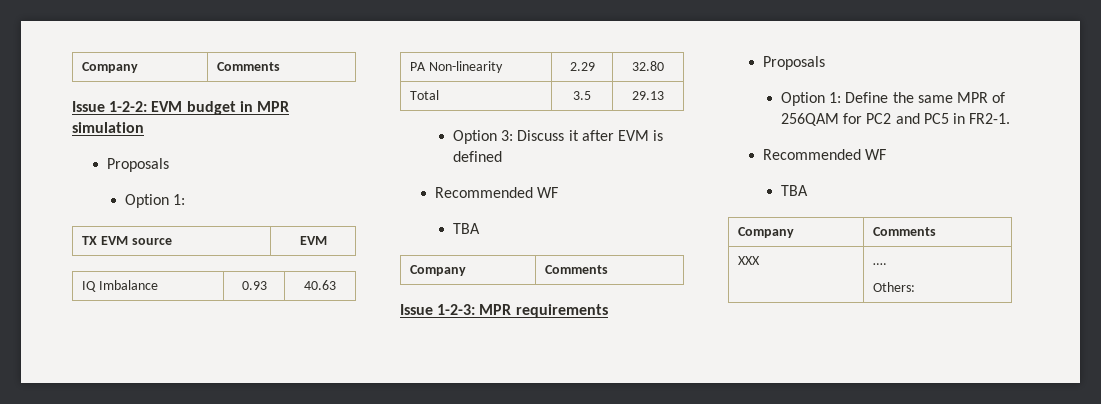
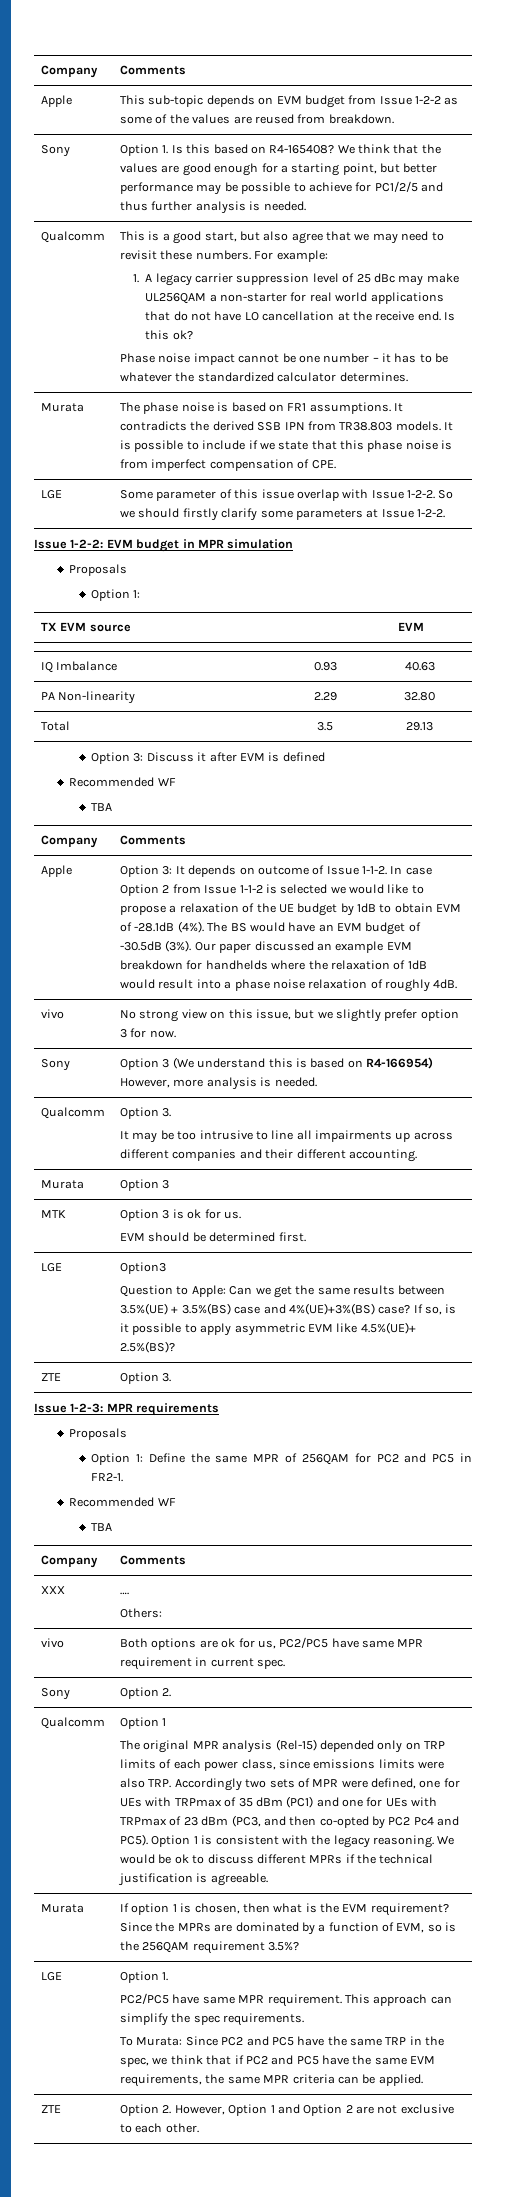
[82,62,139,73] [217,62,281,71] Company | Comments -> [41,65,99,78] [120,65,187,75] [41,95,73,107] [120,95,459,108] [120,114,394,124] [41,145,71,157] [120,144,441,156] [120,163,438,176] [120,181,444,195] [120,201,306,214] [41,231,106,243] [120,231,444,244] [120,250,328,262] [133,273,459,286] [145,292,444,304] [145,311,456,321] [145,330,193,340] [120,353,449,365] [120,372,408,382] [41,403,85,412] [120,402,404,414] [120,421,454,431] [120,440,453,452] [120,459,336,471] [41,490,63,499] [120,489,454,501] [120,508,446,521] Company | Comments // Apple | This sub-topic depends on EVM budget from Issue 1-2-2 as some of the values are reused from breakdown. // Sony | Option 1. Is this based on R4-165408? We think that the values are good enough for a starting point, but better performance may be possible to achieve for PC1/2/5 and thus further analysis is needed. // Qualcomm | This is a good start, but also agree that we may need to revisit these numbers. For example: // 1. A legacy carrier suppression level of 25 dBc may make UL256QAM a non-starter for real world applications that do not have LO cancellation at the receive end. Is this ok? // Phase noise impact cannot be one number – it has to be whatever the standardized calculator determines. // Murata | The phase noise is based on FR1 assumptions. It contradicts the derived SSB IPN from TR38.803 models. It is possible to include if we state that this phase noise is from imperfect compensation of CPE. // LGE | Some parameter of this issue overlap with Issue 1-2-2. So we should firstly clarify some parameters at Issue 1-2-2.
(609, 269) none -> [41,865,73,877] [120,865,432,877] [120,884,424,896] [120,903,462,916] [120,921,421,935] [120,940,412,953] [120,960,427,970] [120,979,458,992] [41,1009,65,1019] [120,1009,459,1022] [120,1028,176,1038] [41,1059,71,1071] [120,1057,434,1070] [120,1077,317,1090] [41,1107,106,1119] [120,1107,172,1119] [120,1130,453,1143] [120,1149,417,1162] [41,1180,85,1189] [120,1179,170,1191] [41,1210,67,1218] [120,1209,241,1221] [120,1232,306,1242] [41,1263,63,1272] [120,1262,167,1274] [120,1285,446,1298] [120,1303,457,1315] [120,1322,416,1336] [120,1341,176,1353] [41,1373,62,1381] [120,1372,172,1384] // Apple | Option 3: It depends on outcome of Issue 1-1-2. In case Option 2 from Issue 1-1-2 is selected we would like to propose a relaxation of the UE budget by 1dB to obtain EVM of -28.1dB (4%). The BS would have an EVM budget of -30.5dB (3%). Our paper discussed an example EVM breakdown for handhelds where the relaxation of 1dB would result into a phase noise relaxation of roughly 4dB. // vivo | No strong view on this issue, but we slightly prefer option 3 for now. // Sony | Option 3 (We understand this is based on R4-166954) However, more analysis is needed. // Qualcomm | Option 3. // It may be too intrusive to line all impairments up across different companies and their different accounting. // Murata | Option 3 // MTK | Option 3 is ok for us. // EVM should be determined first. // LGE | Option3 // Question to Apple: Can we get the same results between 3.5%(UE) + 3.5%(BS) case and 4%(UE)+3%(BS) case? If so, is it possible to apply asymmetric EVM like 4.5%(UE)+ 2.5%(BS)? // ZTE | Option 3.
(916, 287) none -> [41,1638,65,1648] [120,1637,424,1650] [120,1657,286,1670] [41,1688,71,1700] [120,1687,172,1699] [41,1717,106,1729] [120,1717,167,1729] [120,1739,446,1753] [120,1759,445,1771] [120,1778,460,1791] [120,1796,438,1808] [120,1815,460,1829] [120,1834,455,1848] [120,1854,434,1864] [118,1873,268,1886] [41,1904,85,1913] [120,1903,449,1916] [120,1922,457,1935] [120,1941,300,1954] [41,1972,63,1981] [120,1971,169,1983] [120,1993,452,2007] [120,2013,305,2026] [120,2036,445,2046] [120,2055,436,2067] [120,2074,423,2087] [41,2105,62,2113] [120,2104,454,2116] [120,2123,199,2133] // vivo | Both options are ok for us, PC2/PC5 have same MPR requirement in current spec. // Sony | Option 2. // Qualcomm | Option 1 // The original MPR analysis (Rel-15) depended only on TRP limits of each power class, since emissions limits were also TRP. Accordingly two sets of MPR were defined, one for UEs with TRPmax of 35 dBm (PC1) and one for UEs with TRPmax of 23 dBm (PC3, and then co-opted by PC2 Pc4 and PC5). Option 1 is consistent with the legacy reasoning. We would be ok to discuss different MPRs if the technical justification is agreeable. // Murata | If option 1 is chosen, then what is the EVM requirement? Since the MPRs are dominated by a function of EVM, so is the 256QAM requirement 3.5%? // LGE | Option 1. // PC2/PC5 have same MPR requirement. This approach can simplify the spec requirements. // To Murata: Since PC2 and PC5 have the same TRP in the spec, we think that if PC2 and PC5 have the same EVM requirements, the same MPR criteria can be applied. // ZTE | Option 2. However, Option 1 and Option 2 are not exclusive to each other.

